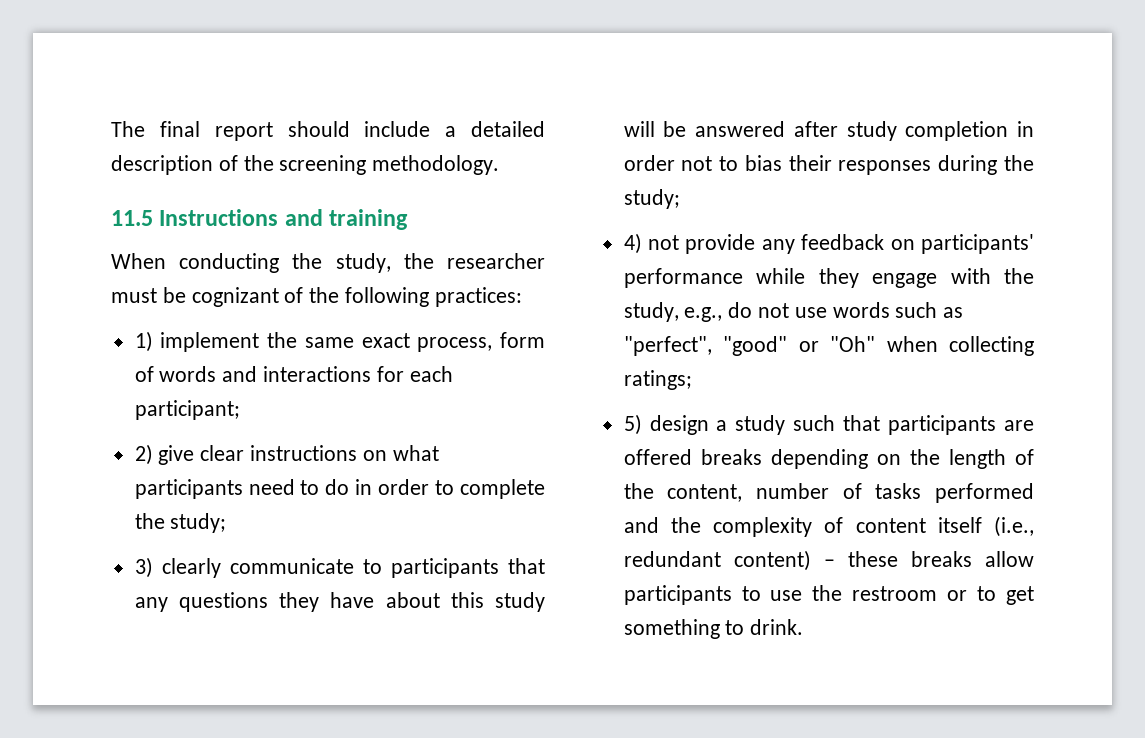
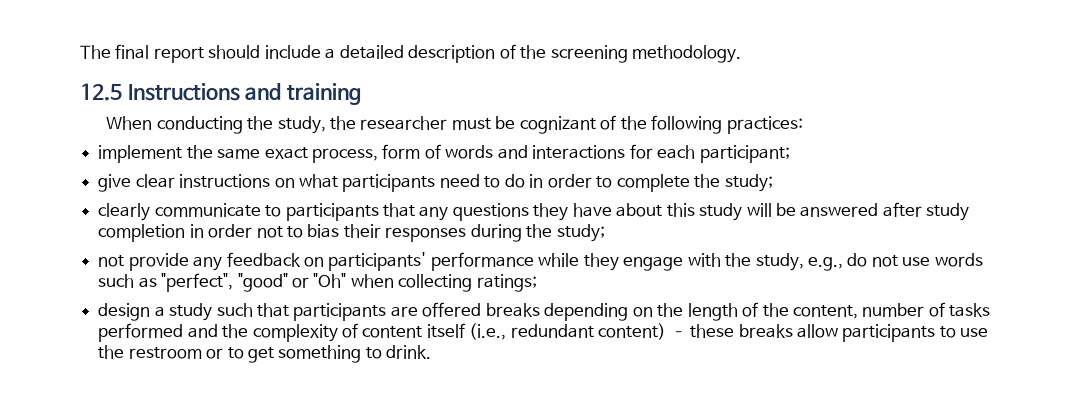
[111,210,153,226] 11.5 -> [80,83,122,101] 12.5
[134,331,153,352] 1) -> (803, 125) none
[134,444,153,465] 2) -> (790, 154) none
[134,557,153,578] 3) -> (773, 183) none
[623,233,642,254] 4) -> (605, 233) none
[623,414,642,435] 5) -> (537, 283) none

